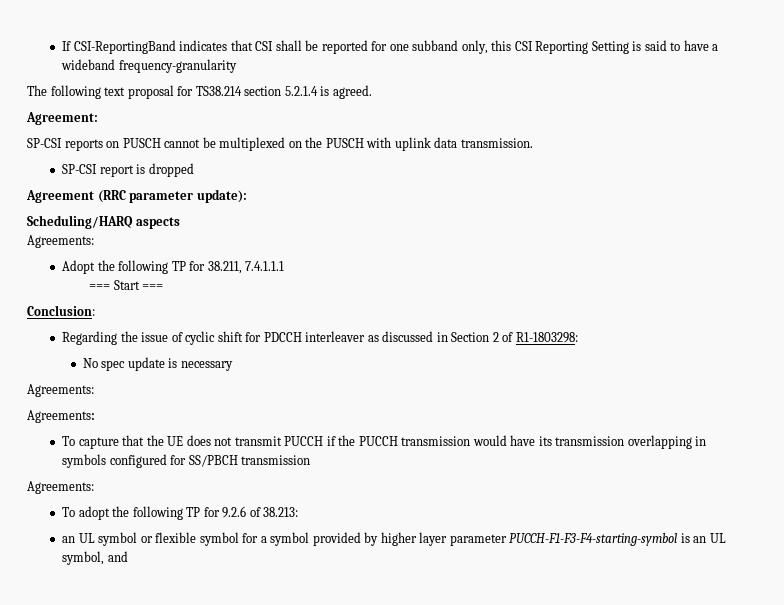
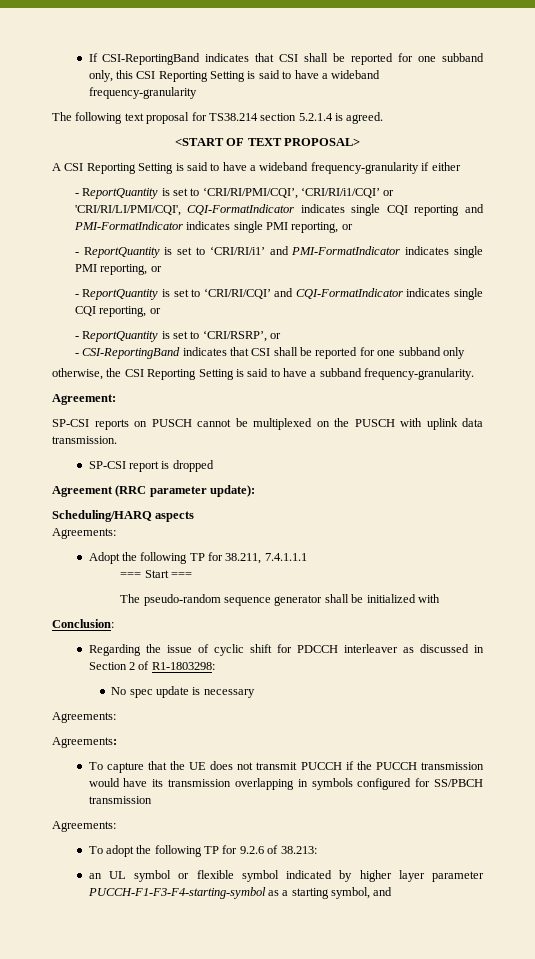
(372, 92) none -> [174,138,361,146] [52,162,461,174] [74,187,395,199] [74,204,484,216] [73,221,353,233] [74,246,483,258] [74,264,162,275] [74,288,484,300] [74,306,161,317] [74,330,282,342] [74,347,465,359] [52,368,475,380] // <START OF TEXT PROPOSAL> // A CSI Reporting Setting is said to have a wideband frequency-granularity if either // - ReportQuantity is set to ‘CRI/RI/PMI/CQI’, ‘CRI/RI/i1/CQI’ or 'CRI/RI/LI/PMI/CQI', CQI-FormatIndicator indicates single CQI reporting and PMI-FormatIndicator indicates single PMI reporting, or // - ReportQuantity is set to ‘CRI/RI/i1’ and PMI-FormatIndicator indicates single PMI reporting, or // - ReportQuantity is set to ‘CRI/RI/CQI’ and CQI-FormatIndicator indicates single CQI reporting, or // - ReportQuantity is set to ‘CRI/RSRP’, or // - CSI-ReportingBand indicates that CSI shall be reported for one subband only // otherwise, the CSI Reporting Setting is said to have a subband frequency-granularity.
(164, 287) none -> [120,594,440,606] // The pseudo-random sequence generator shall be initialized with
[242,532,361,546] for a symbol provided -> [286,870,333,879] indicated
[680,533,726,543] is an UL -> [267,888,329,899] as a starting

